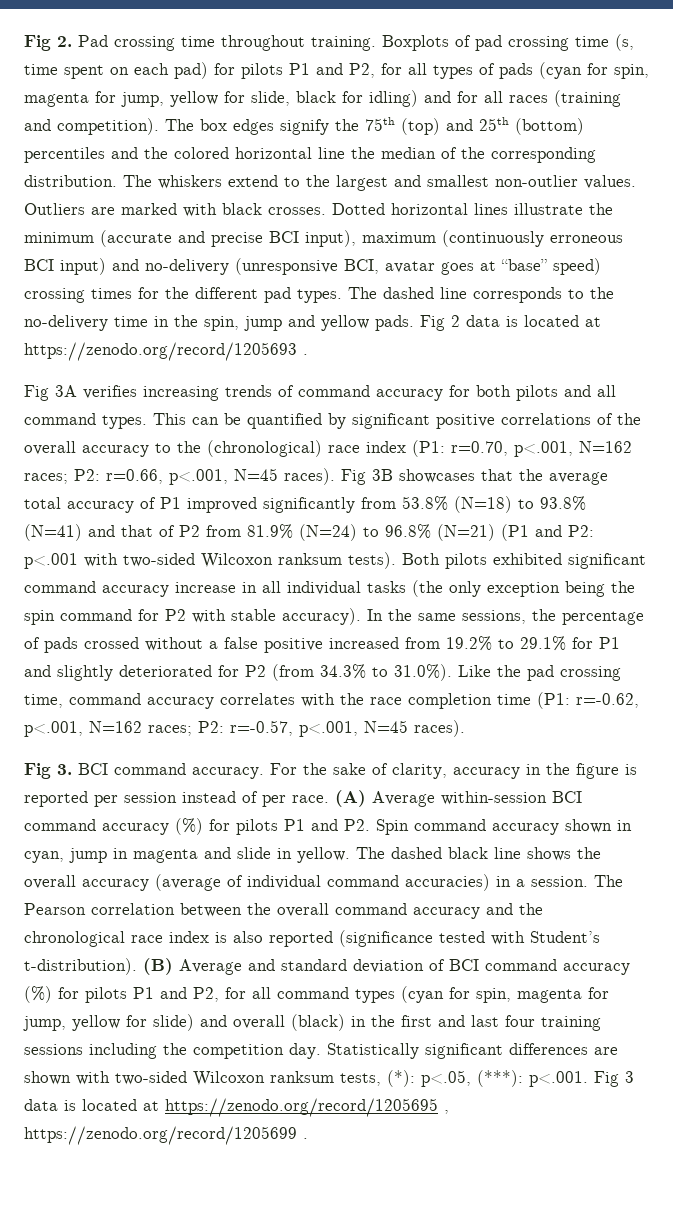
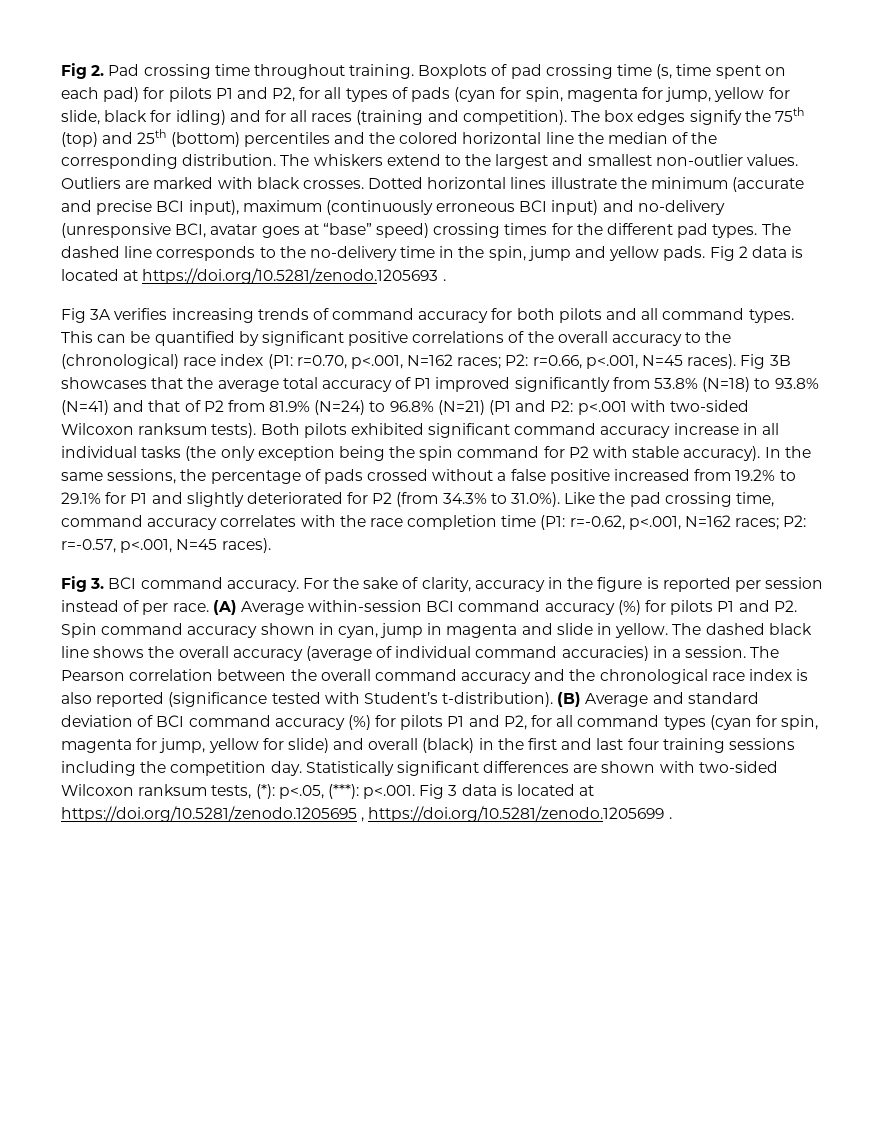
[24,342,297,361] https://zenodo.org/record/1205693 -> [142,268,439,284] https://doi.org/10.5281/zenodo.1205693
[165,1098,449,1117] [24,1126,297,1145] https://zenodo.org/record/1205695 , https://zenodo.org/record/1205699 -> [61,806,665,822] https://doi.org/10.5281/zenodo.1205695 , https://doi.org/10.5281/zenodo.1205699

